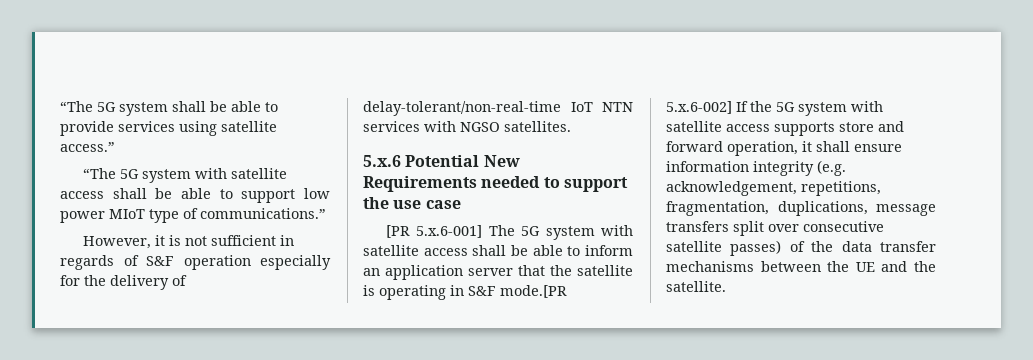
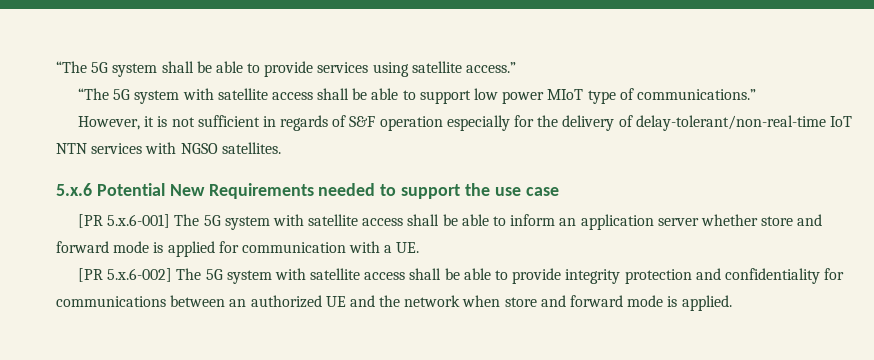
[518,265,633,276] [363,285,567,300] [666,101,883,116] [666,121,904,136] [666,141,902,156] [666,160,846,176] [666,181,881,196] [666,201,936,216] [666,221,884,236] [666,240,936,256] [666,261,936,272] [666,281,726,292] that the satellite is operating in S&F mode.[PR 5.x.6-002] If the 5G system with satellite access supports store and forward operation, it shall ensure information integrity (e.g. acknowledgement, repetitions, fragmentation, duplications, message transfers split over consecutive satellite passes) of the data transfer mechanisms between the UE and the satellite. -> [700,214,823,226] [56,241,420,257] [77,268,845,284] [56,295,732,311] whether store and forward mode is applied for communication with a UE. // [PR 5.x.6-002] The 5G system with satellite access shall be able to provide integrity protection and confidentiality for communications between an authorized UE and the network when store and forward mode is applied.

